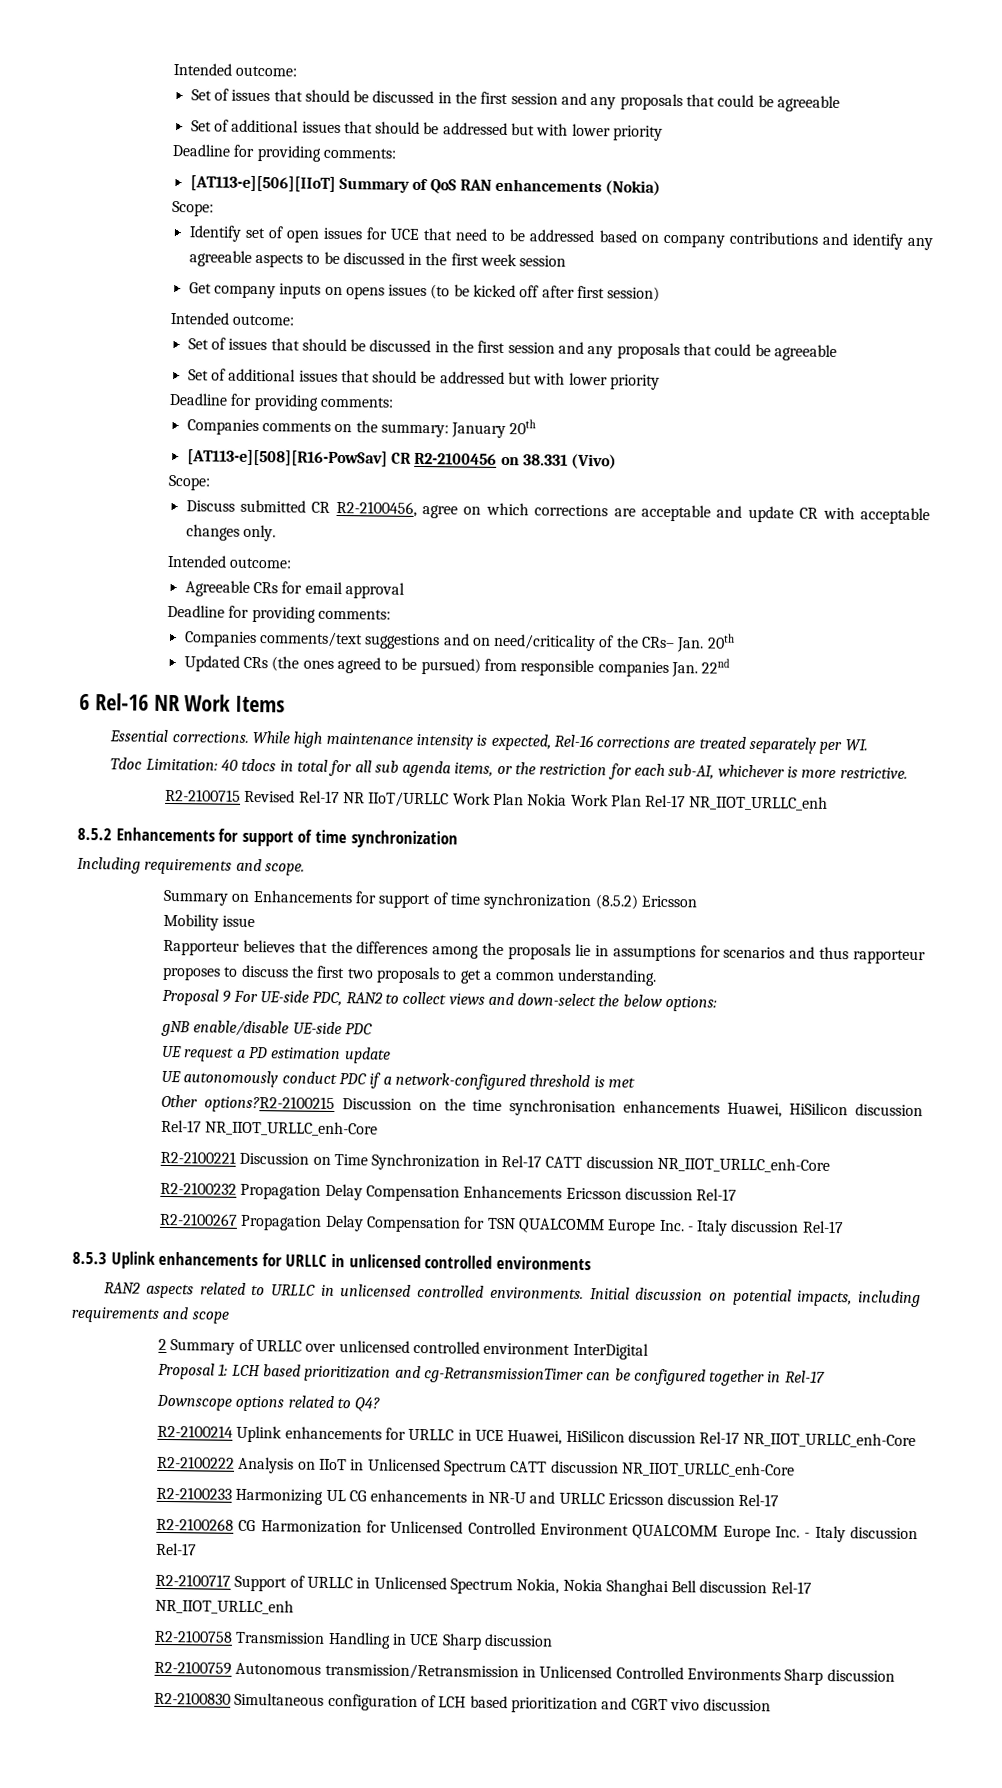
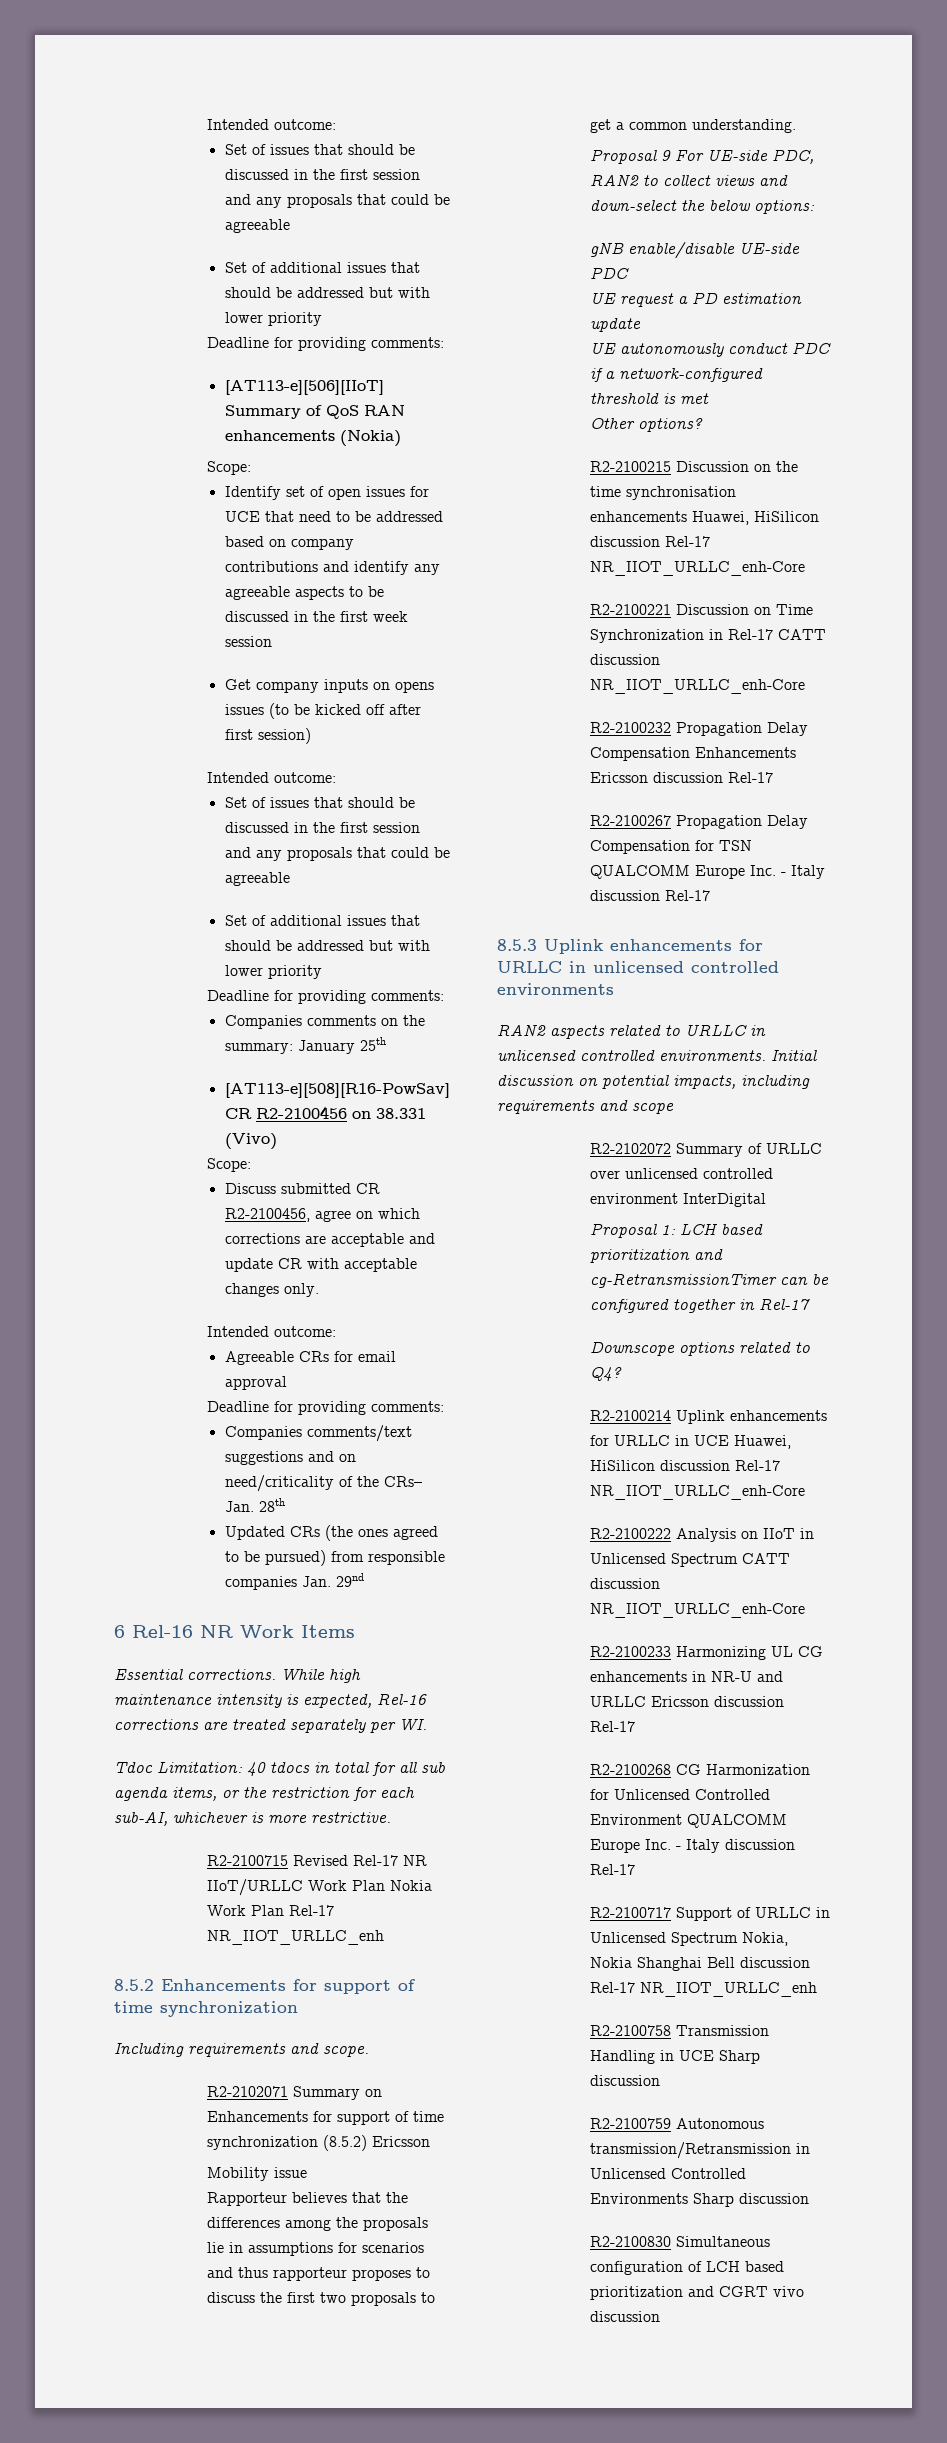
[509,419,537,435] 20th -> [359,1037,386,1051] 25th
[706,633,735,649] 20th -> [258,1498,285,1512] 28th
[701,658,731,674] 22nd -> [335,1573,364,1587] 29nd
(305, 869) none -> [207,2086,289,2097] R2-2102071
[203,1095,335,1114] options?R2-2100215 -> [638,418,704,432] [590,461,672,472] options? // R2-2100215
[157,1338,167,1351] 2 -> [590,1143,672,1154] R2-2102072

